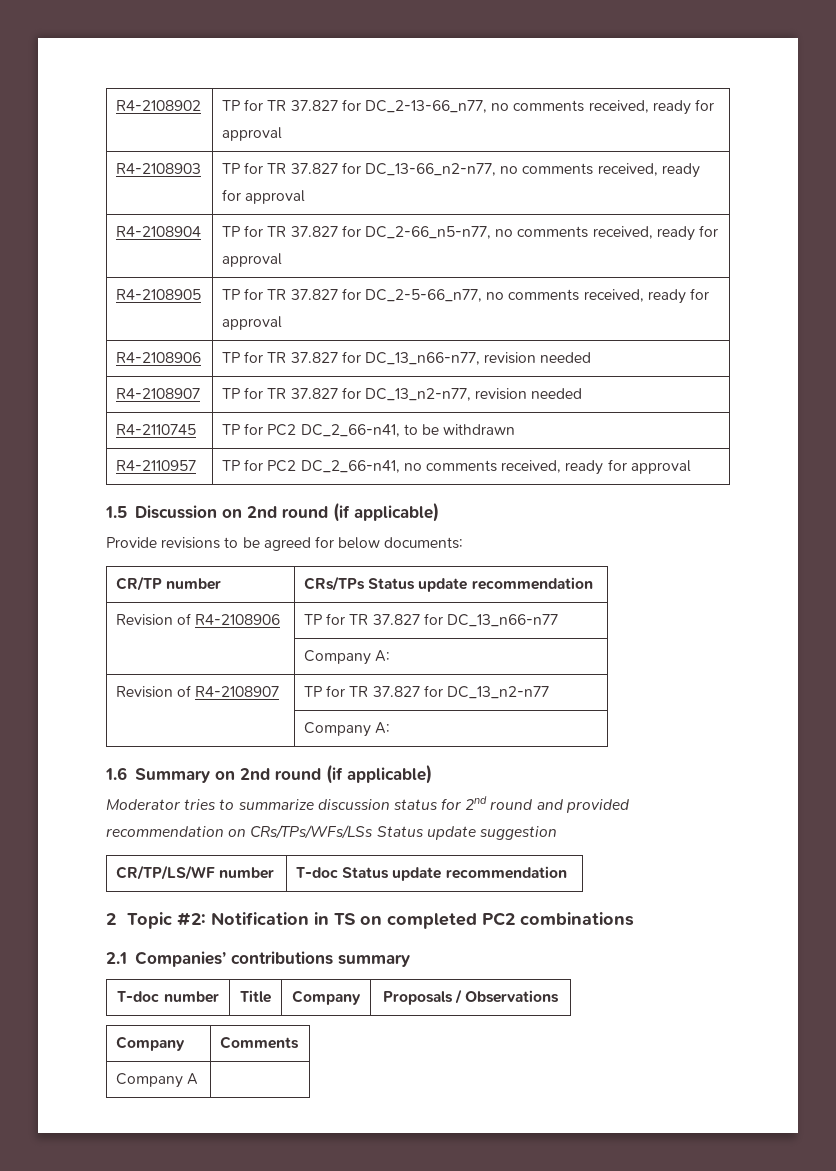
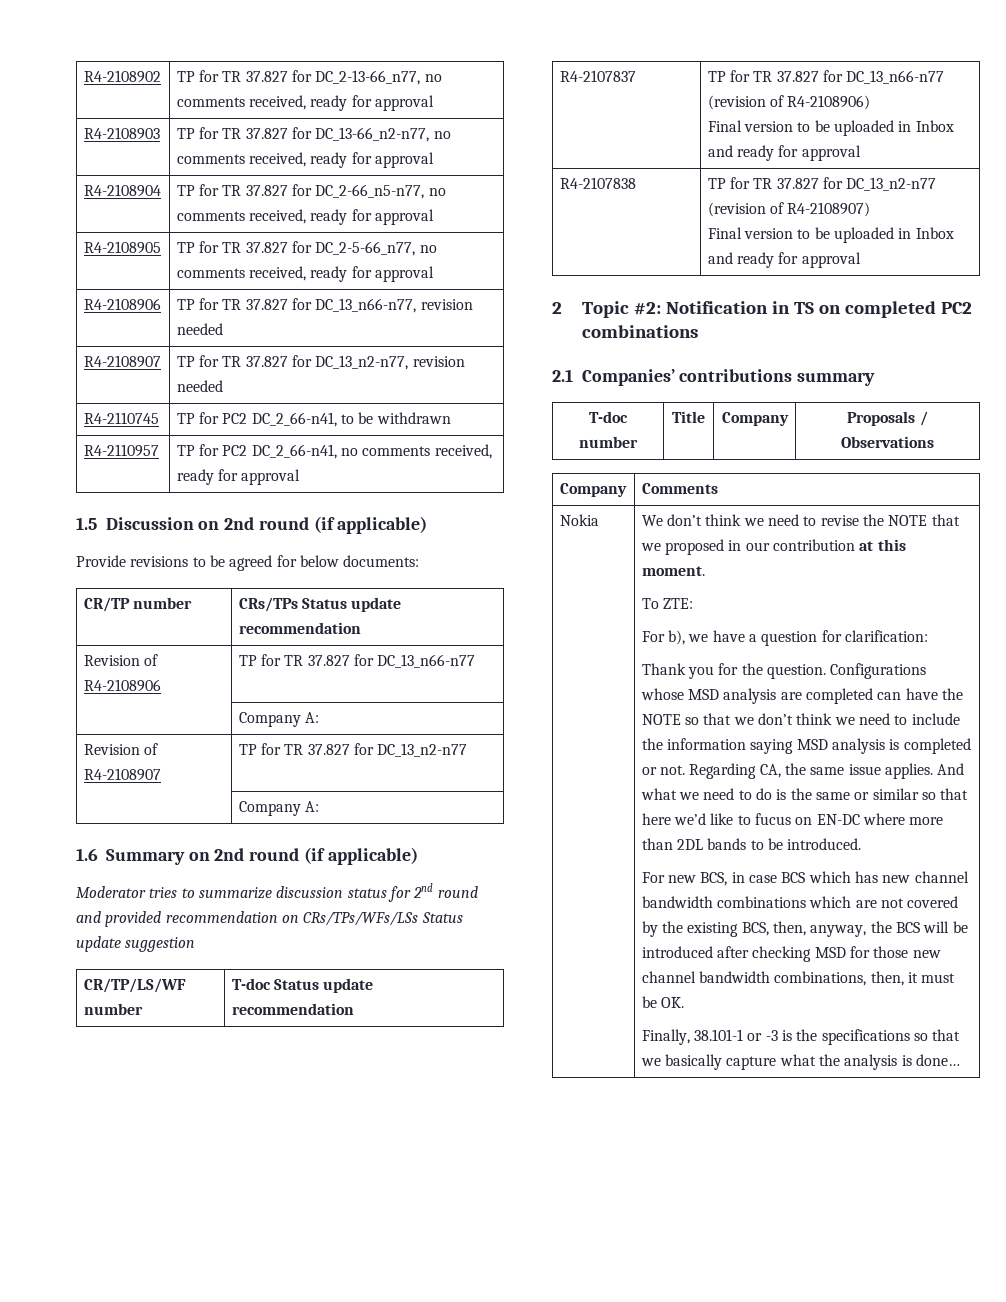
(567, 872) none -> [559,70,636,82] [707,70,945,84] [707,95,871,110] [707,120,954,136] [707,145,861,161] [559,177,636,189] [707,177,937,191] [707,202,871,217] [707,227,954,243] [707,252,861,268] // R4-2107837 | TP for TR 37.827 for DC_13_n66-n77 (revision of R4-2108906) // Final version to be uploaded in Inbox and ready for approval // R4-2107838 | TP for TR 37.827 for DC_13_n2-n77 (revision of R4-2108907) // Final version to be uploaded in Inbox and ready for approval
[116,1073,199,1088] Company A | -> [559,514,599,526] [641,514,960,526] [640,539,906,555] [641,566,705,576] [641,598,694,609] [641,630,929,646] [641,663,927,679] [640,688,964,704] [641,713,960,725] [641,738,971,754] [641,763,965,779] [640,788,969,800] [641,813,944,825] [641,838,862,850] [641,871,969,886] [641,896,959,908] [641,921,968,937] [641,946,941,962] [641,971,956,986] [641,996,685,1008] [641,1029,961,1045] [640,1054,961,1070] Nokia | We don’t think we need to revise the NOTE that we proposed in our contribution at this moment. // To ZTE: // For b), we have a question for clarification: // Thank you for the question. Configurations whose MSD analysis are completed can have the NOTE so that we don’t think we need to include the information saying MSD analysis is completed or not. Regarding CA, the same issue applies. And what we need to do is the same or similar so that here we’d like to fucus on EN-DC where more than 2DL bands to be introduced. // For new BCS, in case BCS which has new channel bandwidth combinations which are not covered by the existing BCS, then, anyway, the BCS will be introduced after checking MSD for those new channel bandwidth combinations, then, it must be OK. // Finally, 38.101-1 or -3 is the specifications so that we basically capture what the analysis is done…

